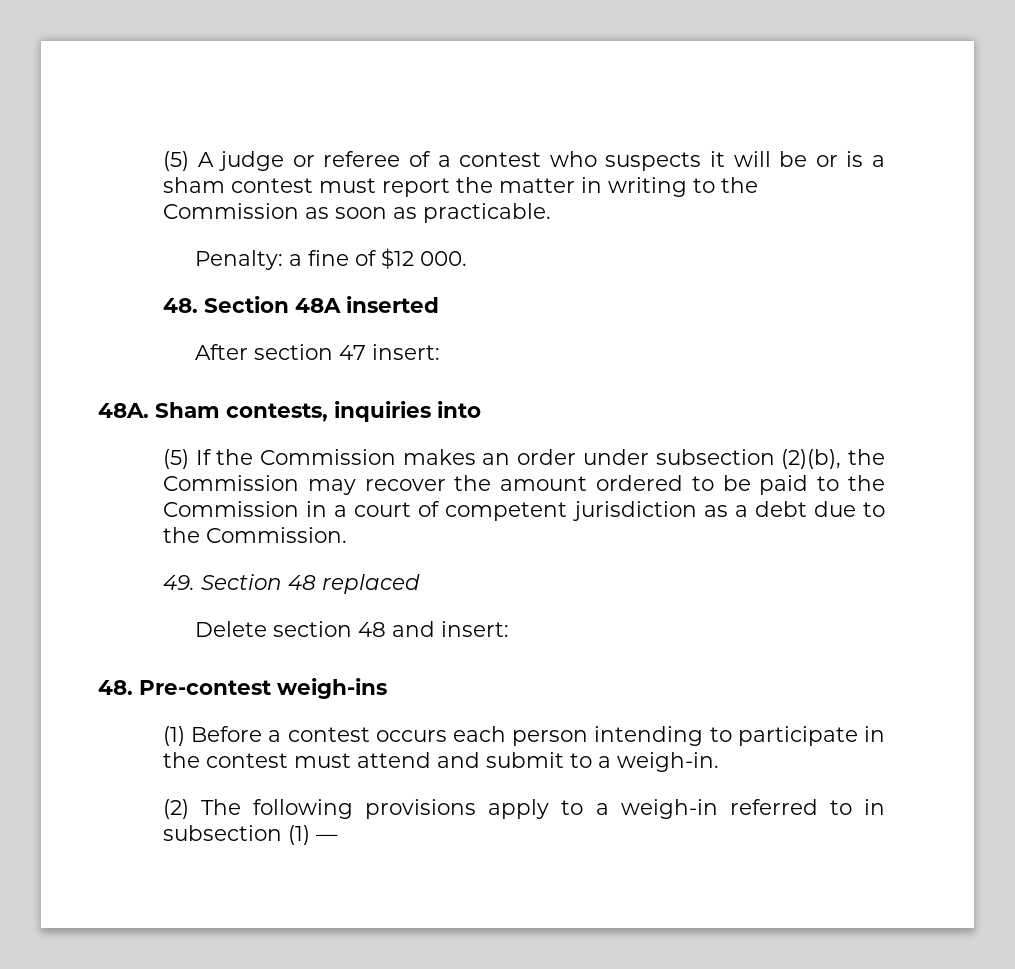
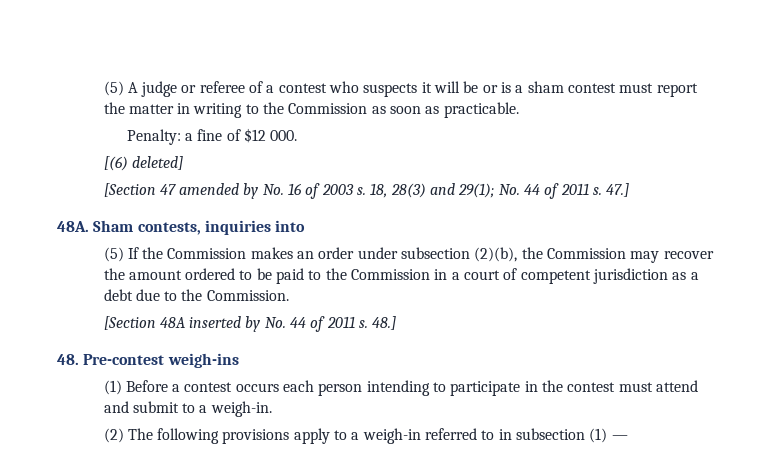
[162,296,439,313] [195,344,441,360] 48. Section 48A inserted // After section 47 insert: -> [103,156,183,171] [103,183,630,199] [(6) deleted] // [Section 47 amended by No. 16 of 2003 s. 18, 28(3) and 29(1); No. 44 of 2011 s. 47.]
[162,574,420,594] [195,621,510,637] 49. Section 48 replaced // Delete section 48 and insert: -> [103,316,397,332] [Section 48A inserted by No. 44 of 2011 s. 48.]

